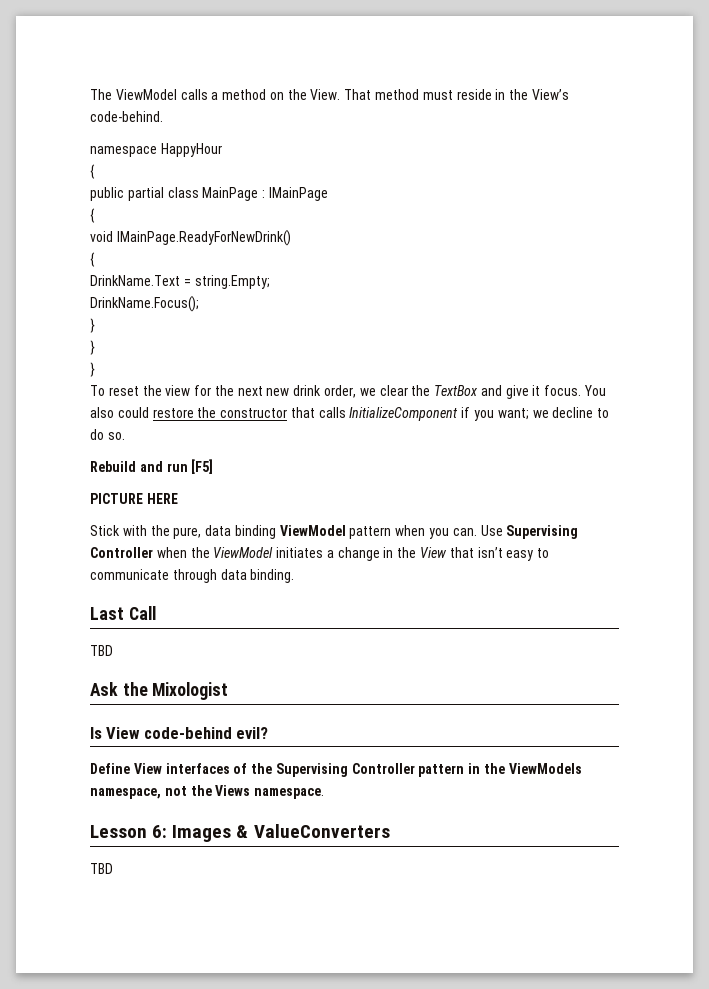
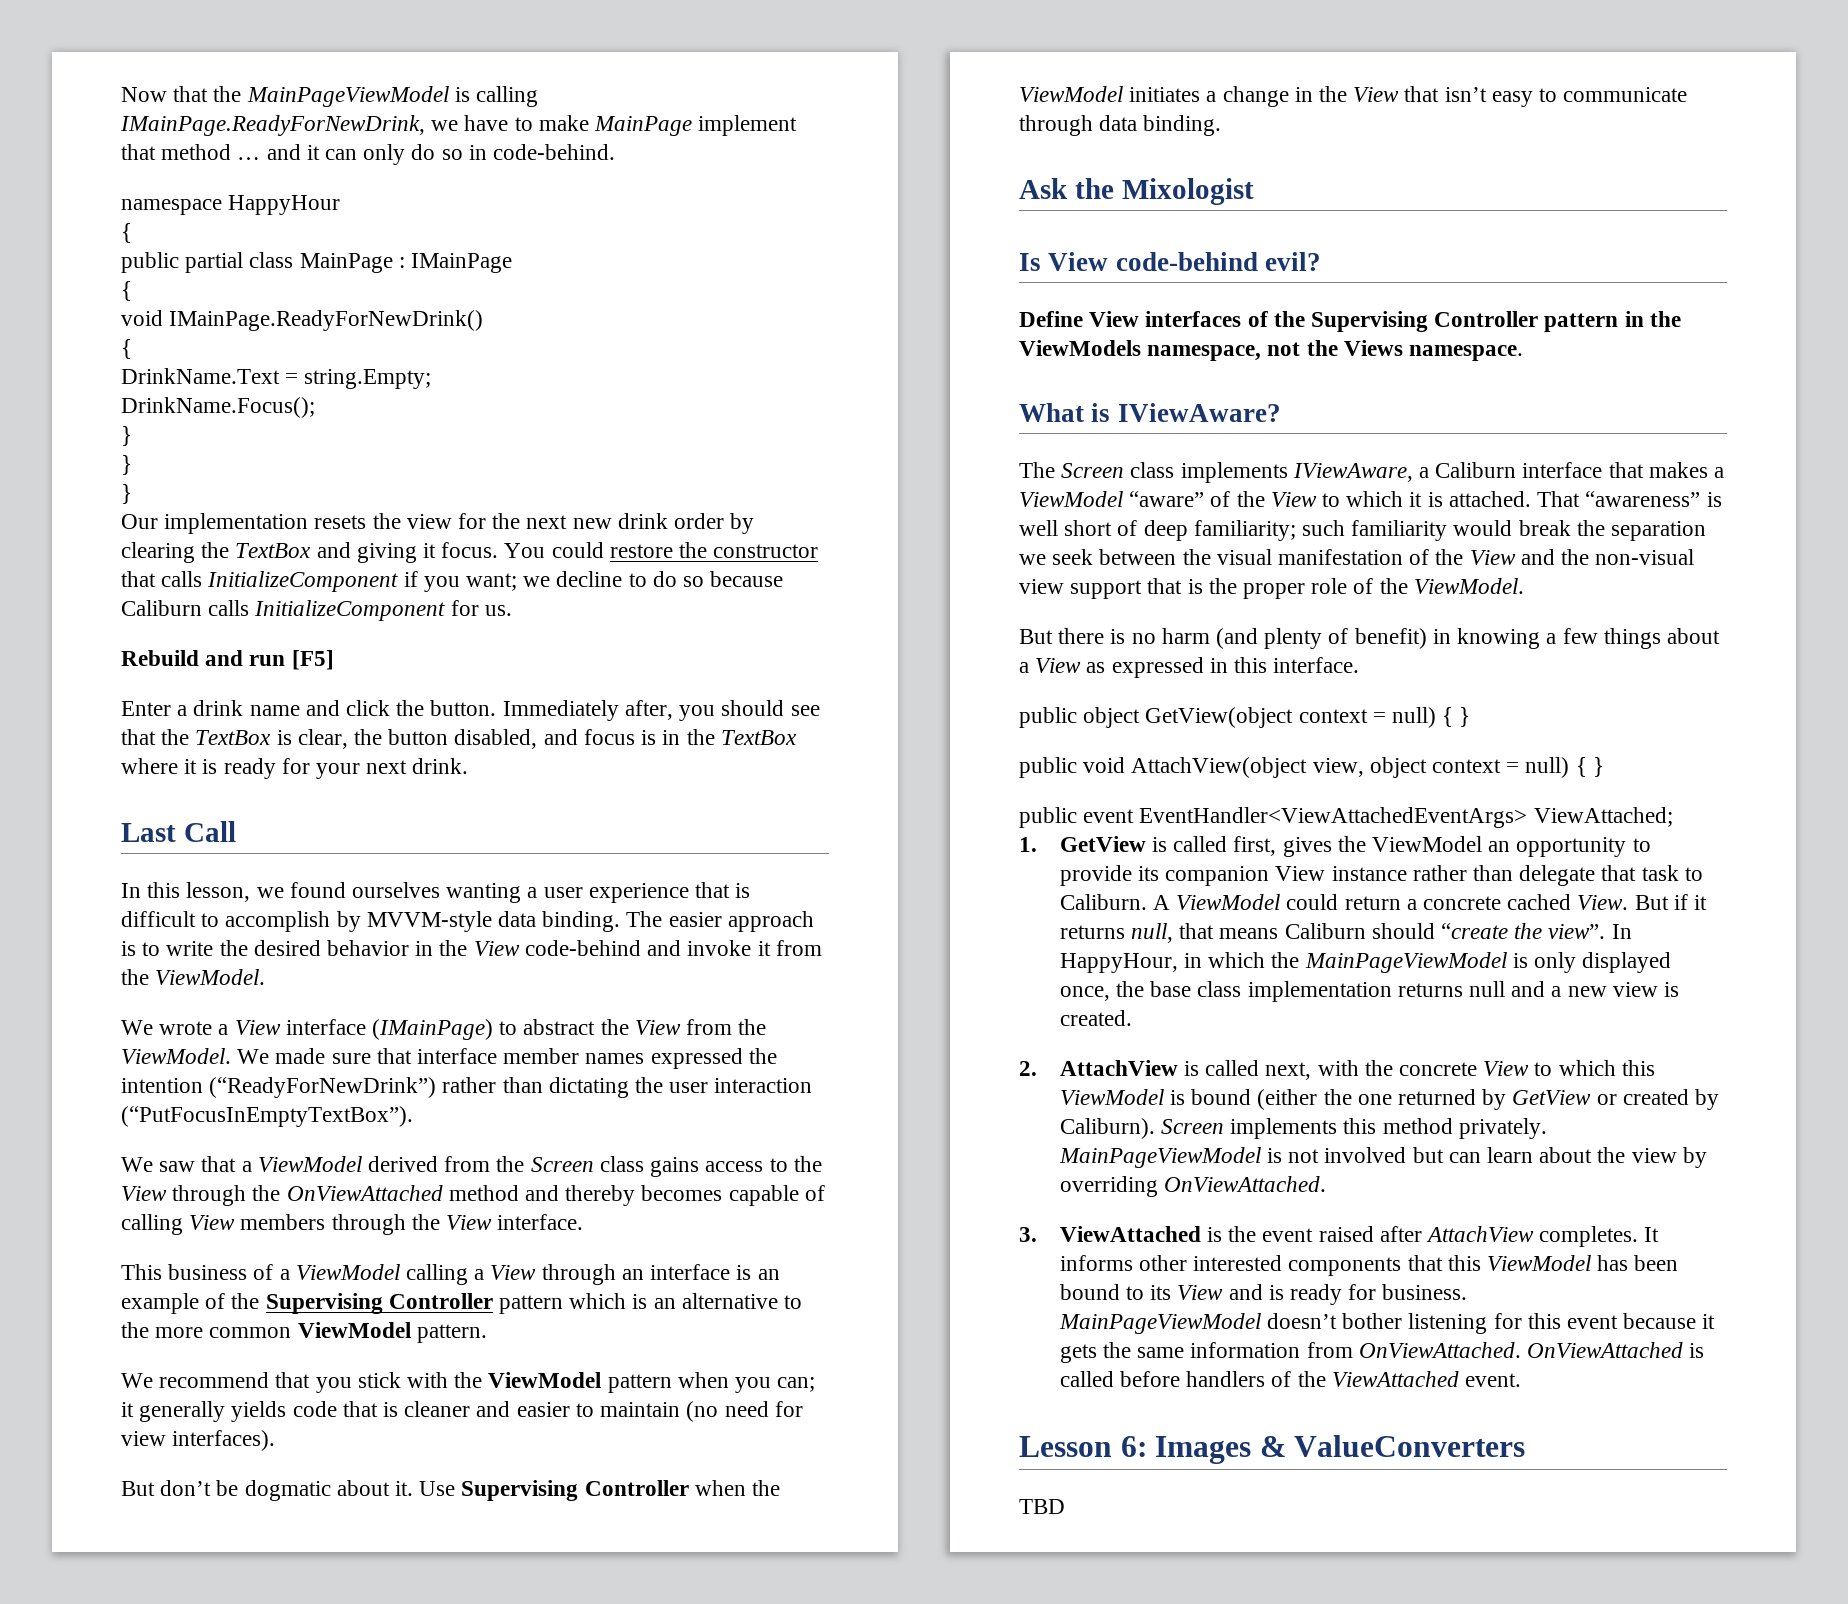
[90,89,569,100] The ViewModel calls a method on the View. That method must reside in the View’s -> [121,86,539,107] [120,115,798,136] [121,144,487,165] Now that the MainPageViewModel is calling IMainPage.ReadyForNewDrink, we have to make MainPage implement that method … and it can only do so in
[90,385,139,396] To reset -> [121,513,367,534] Our implementation resets
[324,385,408,398] order, we clear -> [674,513,755,534] [121,542,195,563] order by clearing
[505,385,529,399] give -> [356,543,417,563] giving
[90,407,114,418] also -> (546, 550) none
[107,432,125,440] [90,459,214,474] [90,493,178,504] [90,525,477,539] so. // Rebuild and run [F5] // PICTURE HERE // Stick with the pure, data binding ViewModel pattern when you can. -> [683,571,784,587] [121,600,512,621] [121,650,334,670] [121,700,820,721] [121,729,797,749] [121,758,469,779] [121,821,236,842] [121,882,751,903] [121,911,814,932] [121,940,822,956] [121,969,266,985] [121,1019,767,1040] [121,1048,777,1069] [121,1077,813,1098] [121,1106,413,1127] [121,1156,822,1177] [121,1185,825,1206] [121,1214,584,1235] [121,1264,780,1285] [121,1293,803,1314] [121,1322,487,1343] [121,1372,816,1393] [121,1401,803,1422] [121,1430,276,1451] [121,1480,414,1501] so because Caliburn calls InitializeComponent for us. // Rebuild and run [F5] // Enter a drink name and click the button. Immediately after, you should see that the TextBox is clear, the button disabled, and focus is in the TextBox where it is ready for your next drink. // Last Call // In this lesson, we found ourselves wanting a user experience that is difficult to accomplish by MVVM-style data binding. The easier approach is to write the desired behavior in the View code-behind and invoke it from the ViewModel. // We wrote a View interface (IMainPage) to abstract the View from the ViewModel. We made sure that interface member names expressed the intention (“ReadyForNewDrink”) rather than dictating the user interaction (“PutFocusInEmptyTextBox”). // We saw that a ViewModel derived from the Screen class gains access to the View through the OnViewAttached method and thereby becomes capable of calling View members through the View interface. // This business of a ViewModel calling a View through an interface is an example of the Supervising Controller pattern which is an alternative to the more common ViewModel pattern. // We recommend that you stick with the ViewModel pattern when you can; it generally yields code that is cleaner and easier to maintain (no need for view interfaces). // But don’t be dogmatic about it.
[90,606,156,620] [90,645,113,656] // Last Call // TBD -> (1222, 125) none
(325, 793) none -> [1019,403,1281,422] [1019,462,1725,483] [1019,491,1722,507] [1019,520,1707,541] [1019,549,1695,565] [1019,578,1524,599] [1019,628,1720,649] [1019,657,1360,678] [1019,707,1471,728] [1019,757,1604,778] [1019,807,1673,828] [1019,836,1651,857] [1059,865,1703,886] [1059,894,1708,910] [1059,923,1632,943] [1059,952,1672,973] [1059,981,1680,1002] [1059,1010,1132,1026] [1019,1060,1655,1080] [1059,1089,1720,1110] [1059,1118,1547,1139] [1058,1147,1707,1168] [1059,1176,1326,1197] [1019,1226,1660,1247] [1059,1255,1679,1276] [1059,1284,1468,1305] [1058,1313,1716,1334] [1059,1342,1705,1363] [1059,1371,1522,1387] // What is IViewAware? // The Screen class implements IViewAware, a Caliburn interface that makes a ViewModel “aware” of the View to which it is attached. That “awareness” is well short of deep familiarity; such familiarity would break the separation we seek between the visual manifestation of the View and the non-visual view support that is the proper role of the ViewModel. // But there is no harm (and plenty of benefit) in knowing a few things about a View as expressed in this interface. // public object GetView(object context = null) { } // public void AttachView(object view, object context = null) { } // public event EventHandler<ViewAttachedEventArgs> ViewAttached; // 1. GetView is called first, gives the ViewModel an opportunity to provide its companion View instance rather than delegate that task to Caliburn. A ViewModel could return a concrete cached View. But if it returns null, that means Caliburn should “create the view”. In HappyHour, in which the MainPageViewModel is only displayed once, the base class implementation returns null and a new view is created. // 2. AttachView is called next, with the concrete View to which this ViewModel is bound (either the one returned by GetView or created by Caliburn). Screen implements this method privately. MainPageViewModel is not involved but can learn about the view by overriding OnViewAttached. // 3. ViewAttached is the event raised after AttachView completes. It informs other interested components that this ViewModel has been bound to its View and is ready for business. // MainPageViewModel doesn’t bother listening for this event because it gets the same information from OnViewAttached. OnViewAttached is called before handlers of the ViewAttached event.

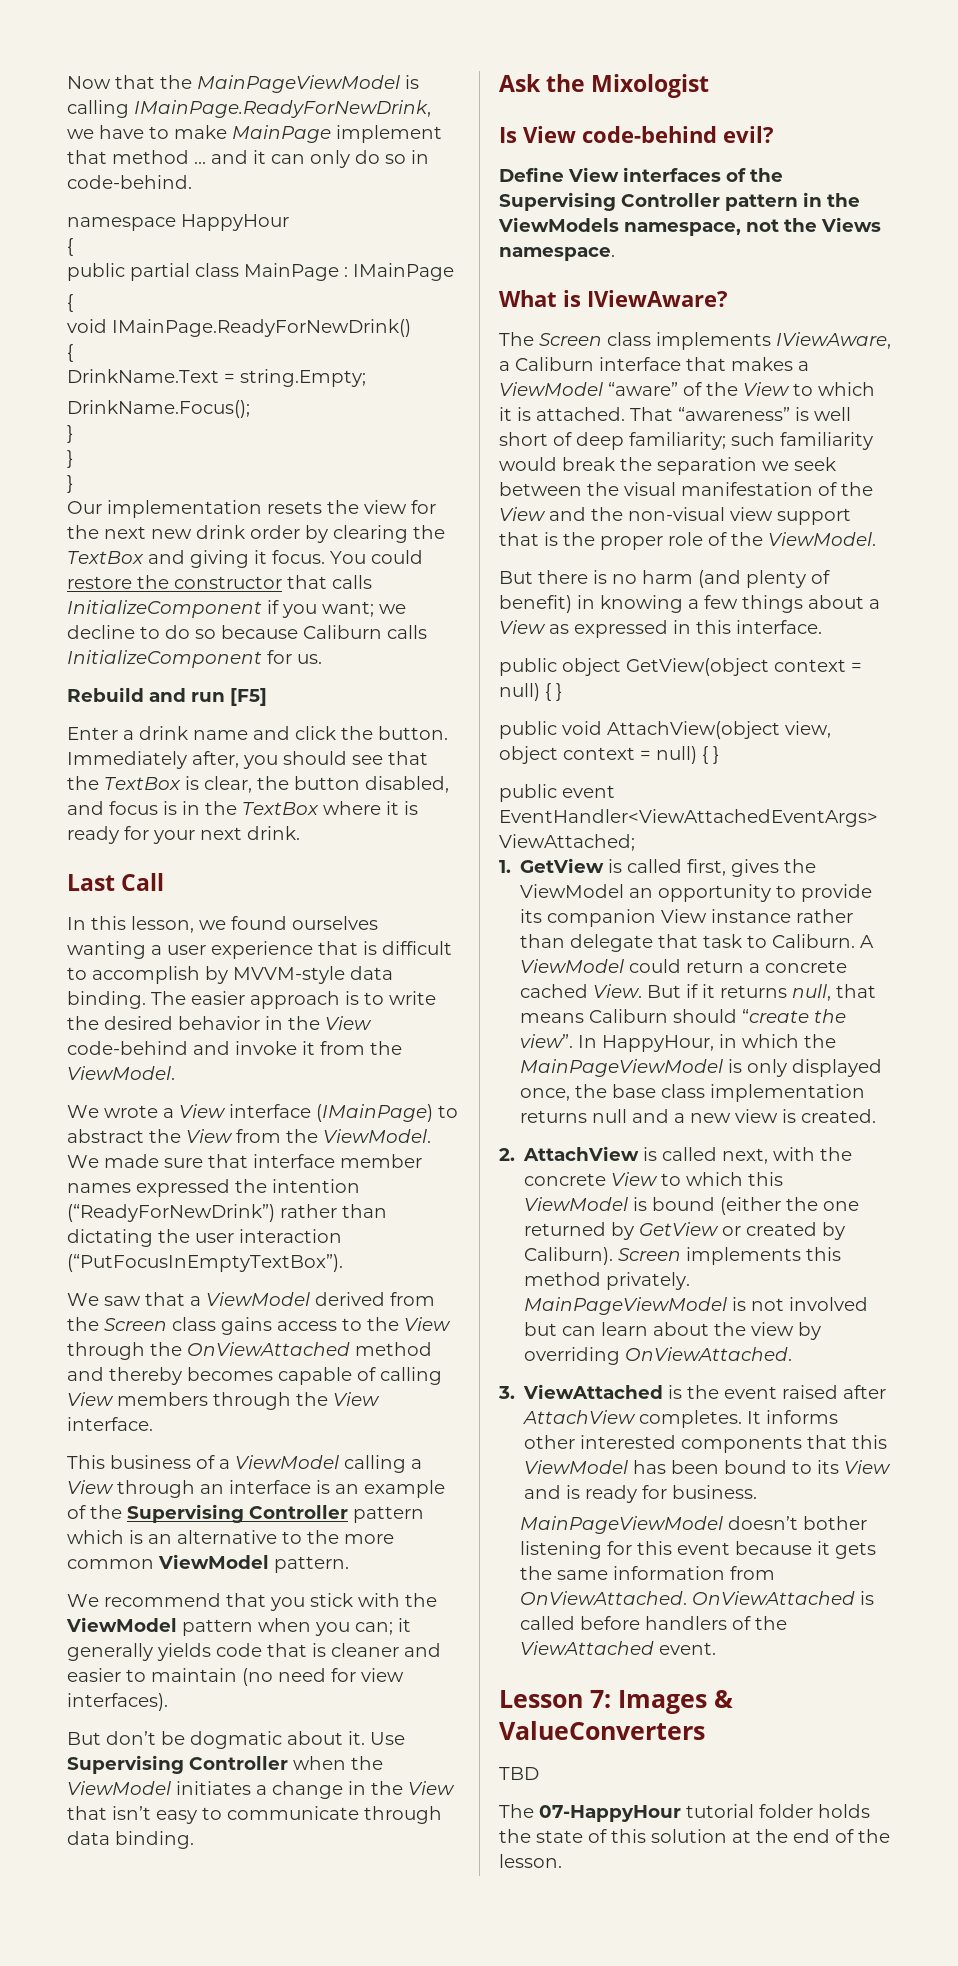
[1120,1436,1147,1457] 6: -> [590,1690,611,1708] 7:
(1065, 1506) none -> [499,1804,870,1822] [499,1829,890,1843] [499,1854,562,1868] // The 07-HappyHour tutorial folder holds the state of this solution at the end of the lesson.

